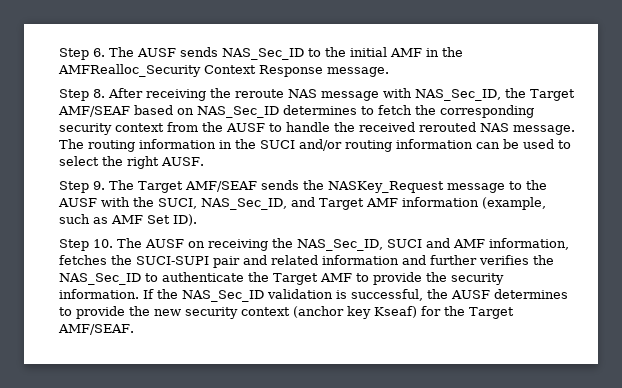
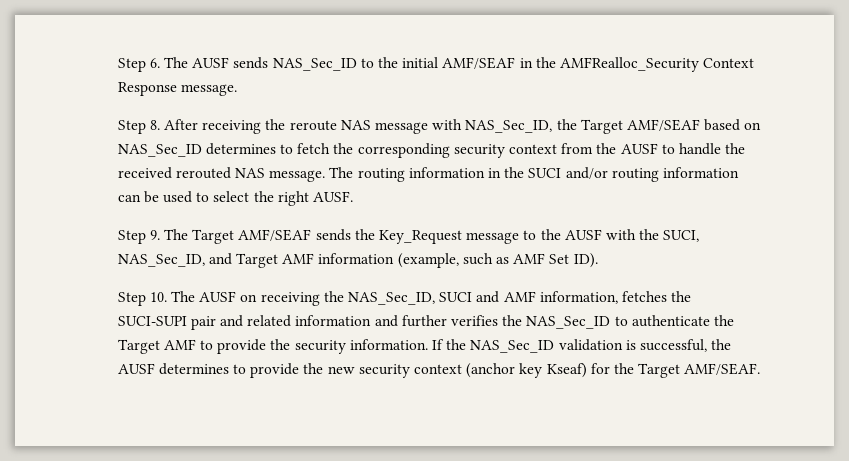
[390,48,423,57] AMF -> [442,57,516,69] AMF/SEAF
[328,181,445,193] NASKey_Request -> [379,230,463,244] Key_Request

